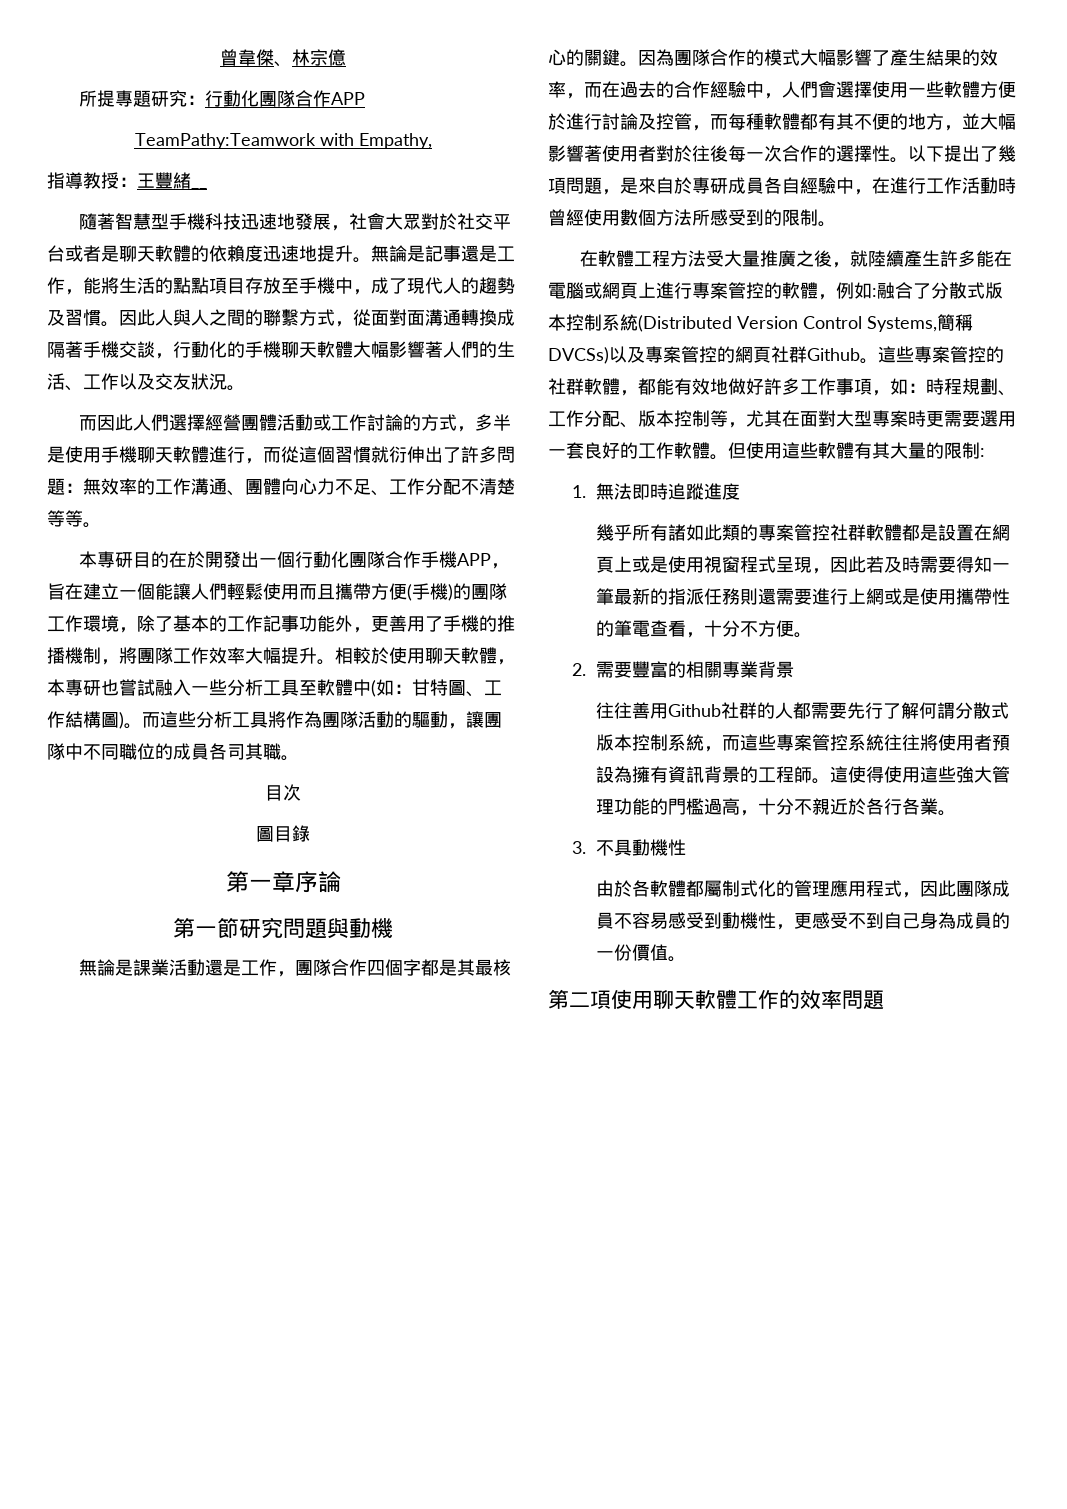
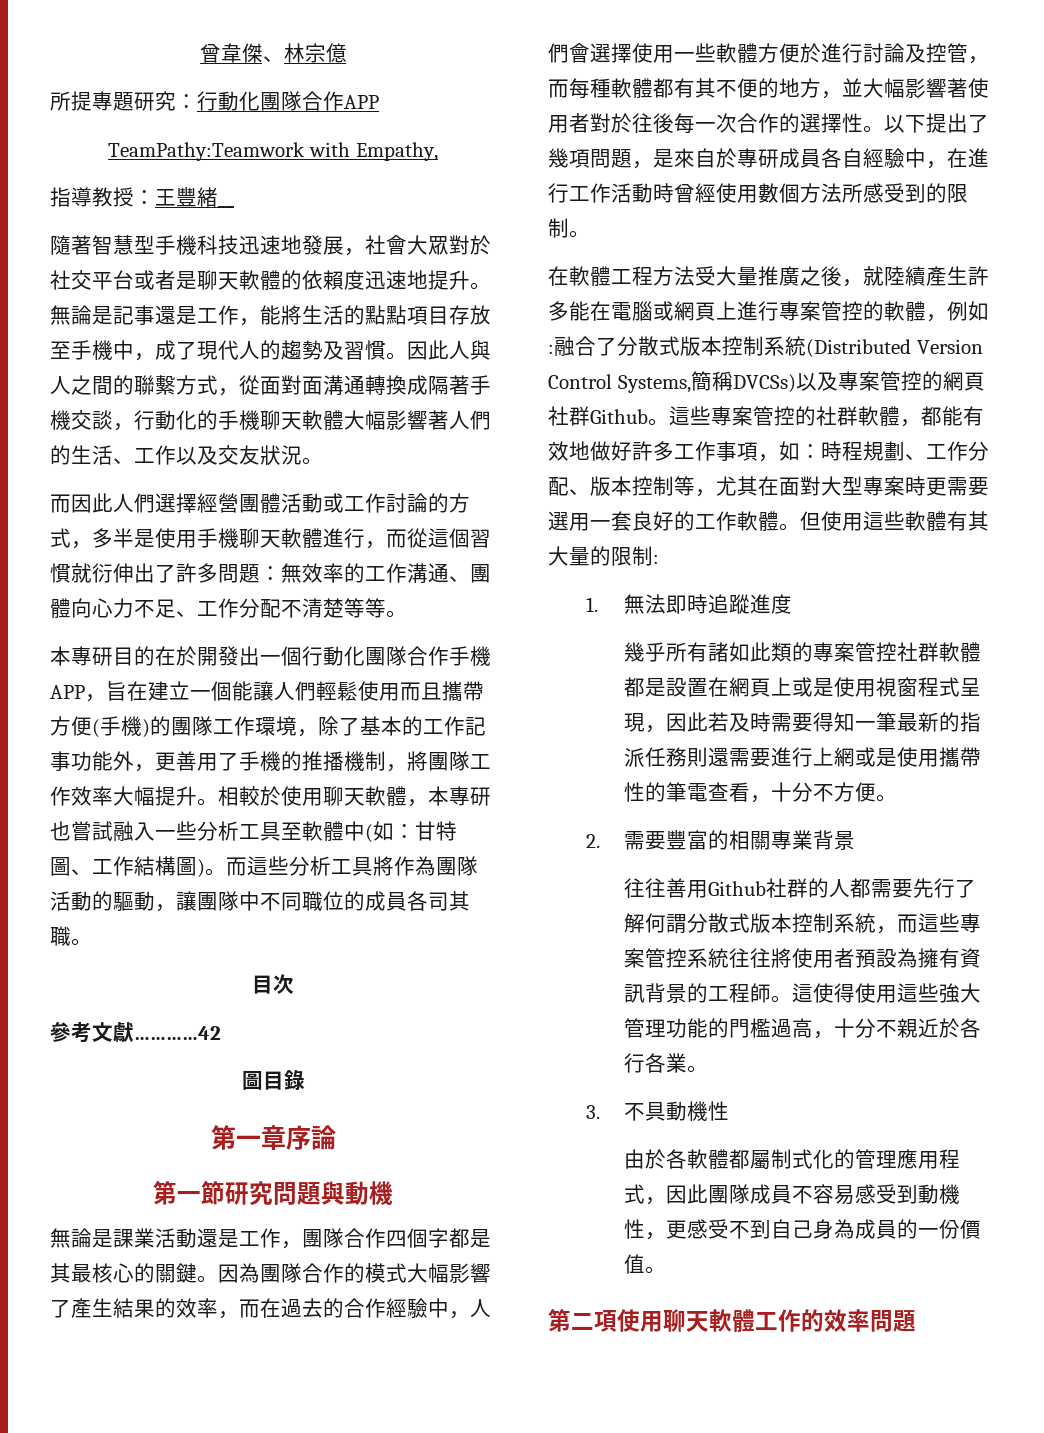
(301, 792) none -> [50,1022,221,1043] // 參考文獻…………42

